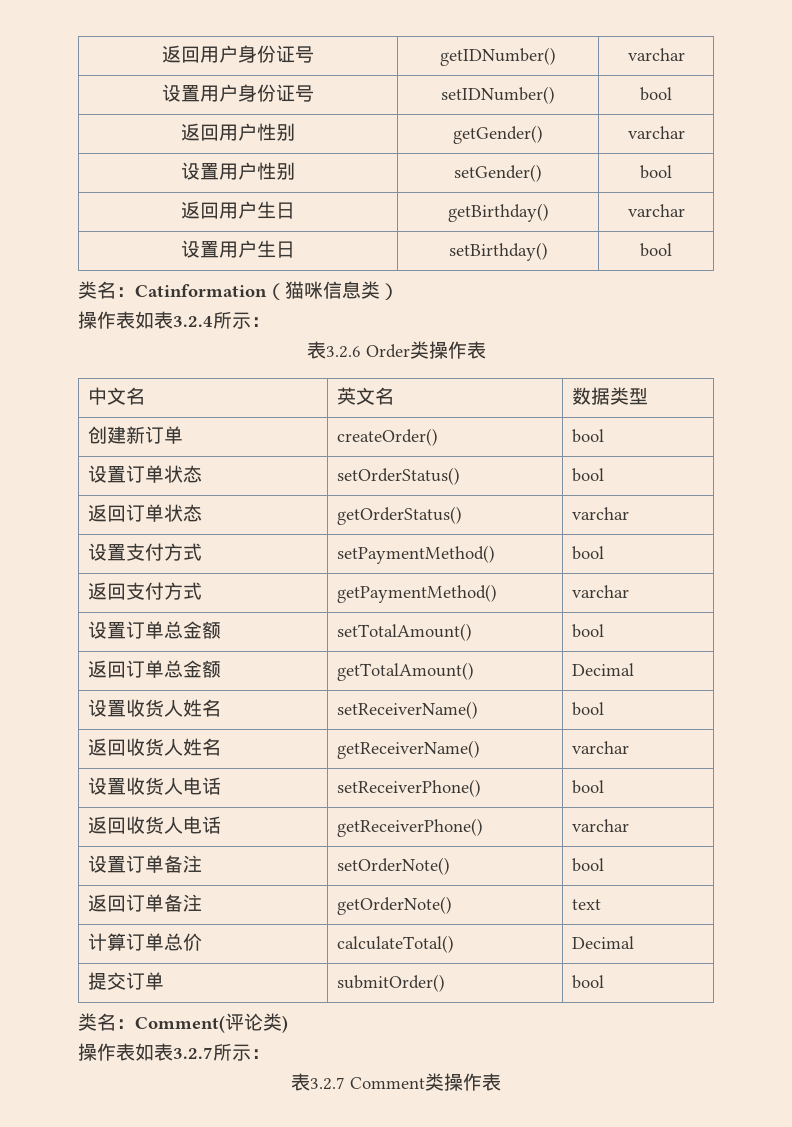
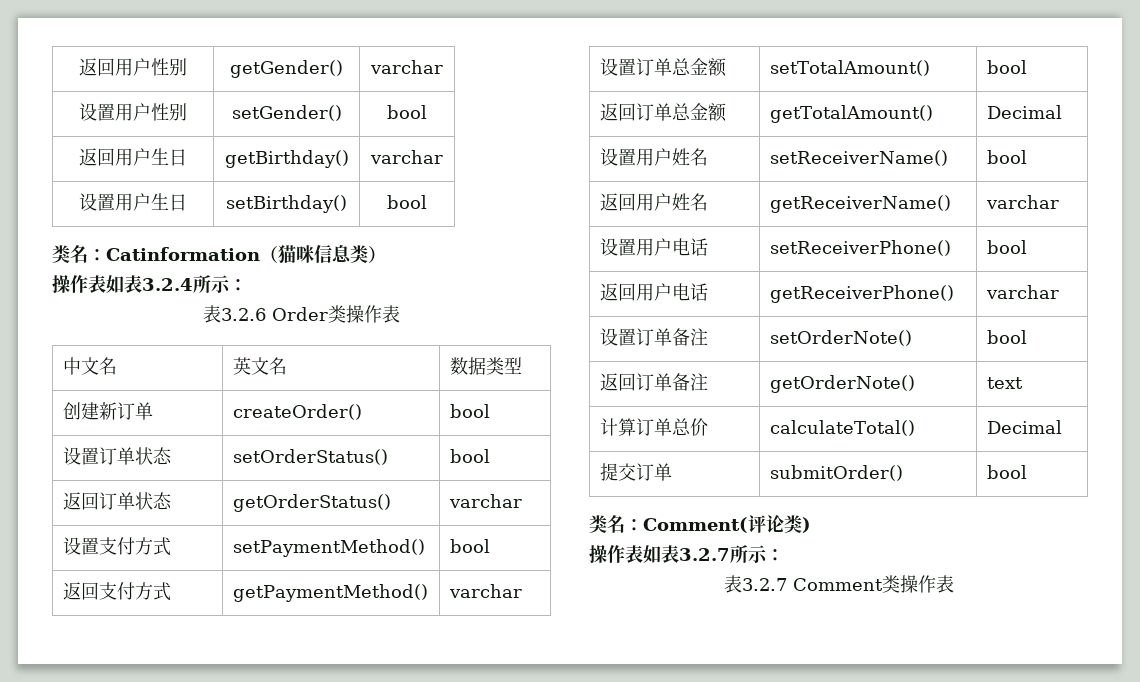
[162,45,314,63] [440,47,556,66] [627,48,685,61] [162,84,314,102] [441,86,555,104] [640,87,672,101] [181,123,257,141] 返回用户身份证号 | getIDNumber() | varchar // 设置用户身份证号 | setIDNumber() | bool // 返回用户 -> [79,58,151,76] 返回用户
[125,699,183,717] 收货人 -> [635,148,672,166] 用户
[125,738,183,756] 收货人 -> [635,193,672,211] 用户
[125,777,183,795] 收货人 -> [635,238,672,256] 用户
[125,816,183,834] 收货人 -> [635,283,672,301] 用户

